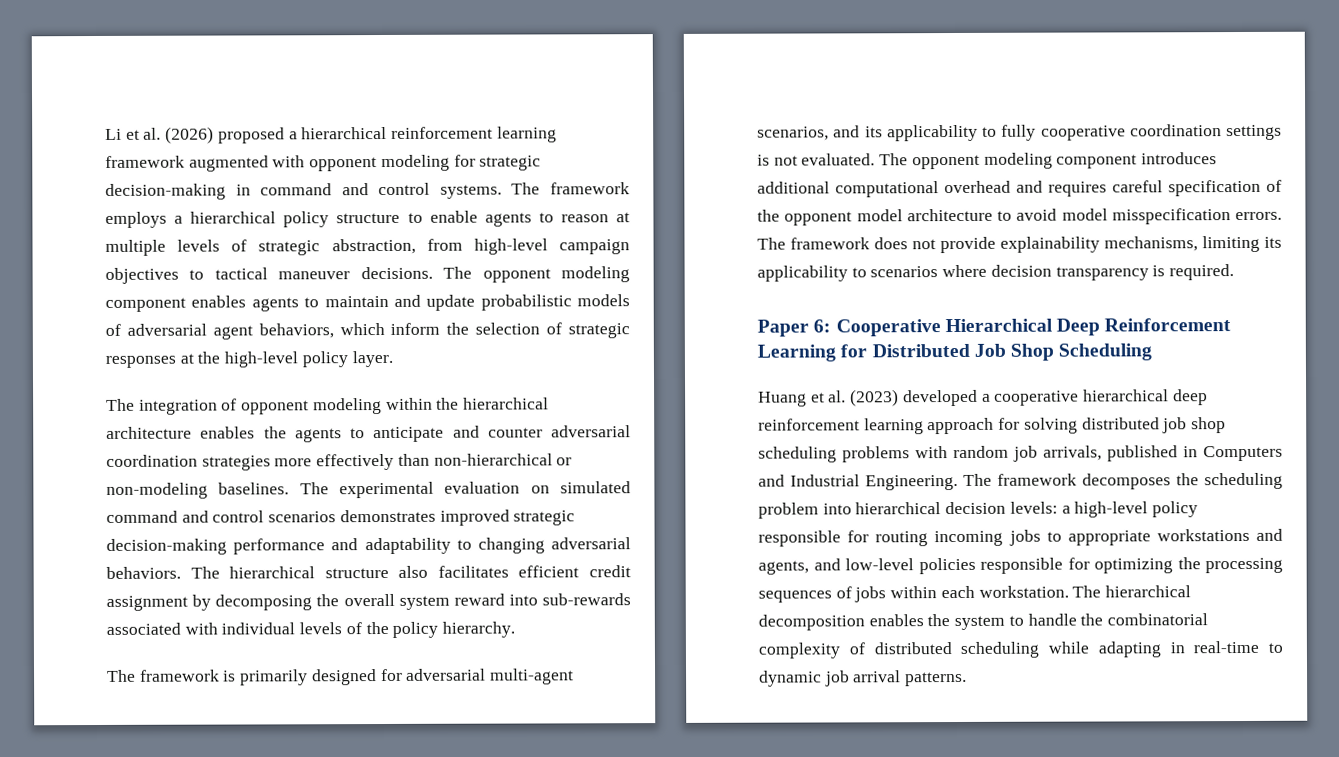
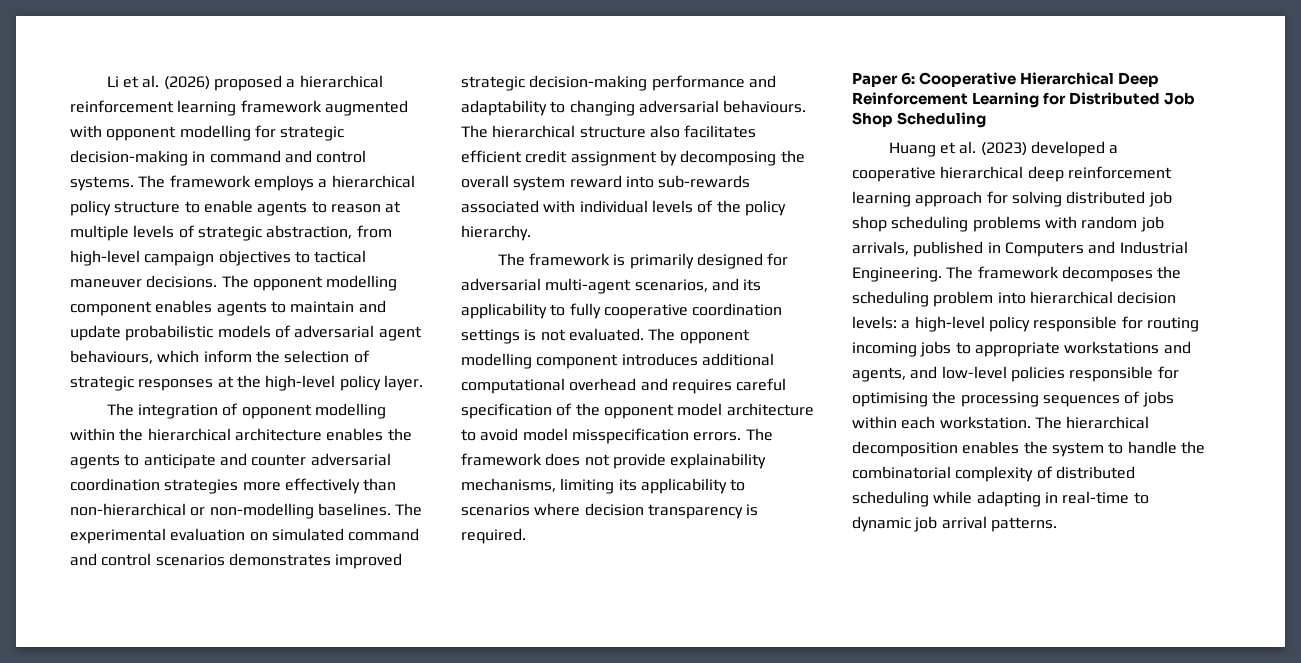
[380,154,450,172] modeling -> [179,125,251,141] modelling
[561,266,630,283] modeling -> [326,275,398,291] modelling
[258,323,334,339] behaviors, -> [70,350,153,364] behaviours,
[312,398,382,415] modeling -> [315,403,387,419] modelling
[106,482,208,499] non-modeling -> [209,503,314,519] non-modelling
[106,566,181,579] behaviors. -> [723,100,807,113] behaviours.
[983,152,1053,169] modeling -> [461,353,532,369] modelling
[1094,558,1173,574] optimizing -> [852,392,928,407] optimising

